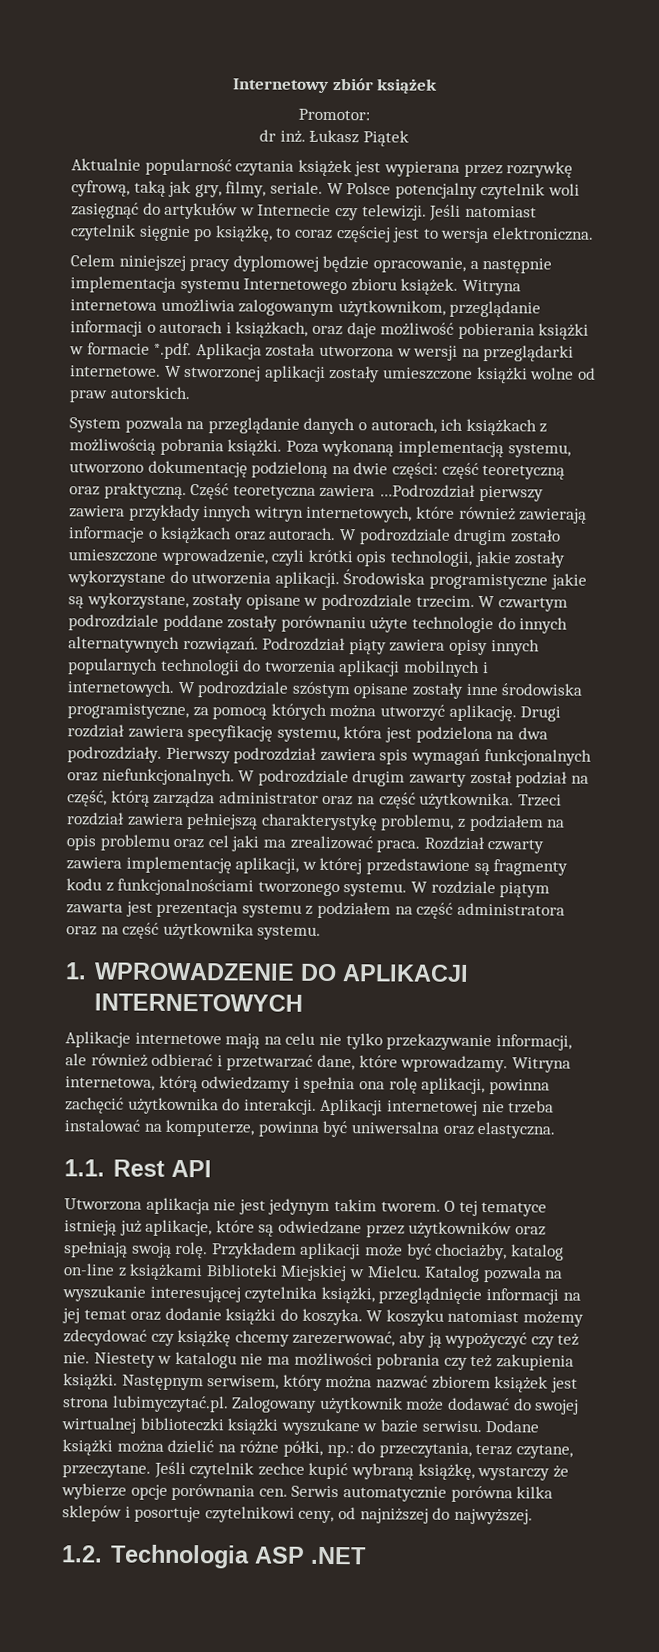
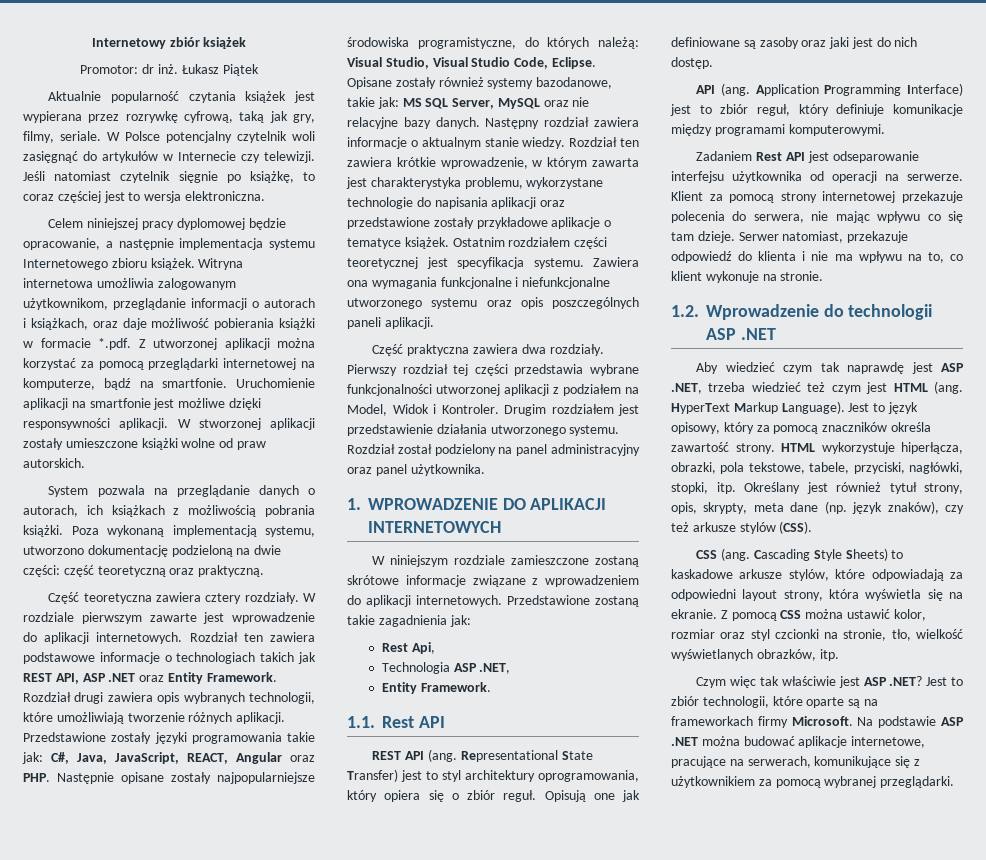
(370, 114) // -> (139, 69) none
[195,343,575,362] [70,365,161,377] Aplikacja została utworzona w wersji na przeglądarki internetowe. -> [138,338,315,350] [23,358,316,370] [23,378,315,390] [23,398,261,410] [23,418,169,430] Z utworzonej aplikacji można korzystać za pomocą przeglądarki internetowej na komputerze, bądź na smartfonie. Uruchomienie aplikacji na smartfonie jest możliwe dzięki responsywności aplikacji.
(187, 491) none -> (265, 571) //
[378,484,544,502] [69,504,588,524] [68,526,561,546] [68,548,566,568] [67,569,587,590] [68,592,568,612] [68,614,569,634] [68,636,540,656] [68,658,489,678] [67,680,583,699] [67,703,562,722] [67,724,548,744] [67,746,592,766] [67,768,589,788] [67,790,562,810] [66,812,566,832] [66,834,545,854] [66,856,569,876] [66,878,551,898] [66,901,565,919] [66,922,322,940] …Podrozdział pierwszy zawiera przykłady innych witryn internetowych, które również zawierają informacje o książkach oraz autorach. W podrozdziale drugim zostało umieszczone wprowadzenie, czyli krótki opis technologii, jakie zostały wykorzystane do utworzenia aplikacji. Środowiska programistyczne jakie są wykorzystane, zostały opisane w podrozdziale trzecim. W czwartym podrozdziale poddane zostały porównaniu użyte technologie do innych alternatywnych rozwiązań. Podrozdział piąty zawiera opisy innych popularnych technologii do tworzenia aplikacji mobilnych i internetowych. W podrozdziale szóstym opisane zostały inne środowiska programistyczne, za pomocą których można utworzyć aplikację. Drugi rozdział zawiera specyfikację systemu, która jest podzielona na dwa podrozdziały. Pierwszy podrozdział zawiera spis wymagań funkcjonalnych oraz niefunkcjonalnych. W podrozdziale drugim zawarty został podział na część, którą zarządza administrator oraz na część użytkownika. Trzeci rozdział zawiera pełniejszą charakterystykę problemu, z podziałem na opis problemu oraz cel jaki ma zrealizować praca. Rozdział czwarty zawiera implementację aplikacji, w której przedstawione są fragmenty kodu z funkcjonalnościami tworzonego systemu. W rozdziale piątym zawarta jest prezentacja systemu z podziałem na część administratora oraz na część użytkownika systemu. -> [205,592,317,604] [23,612,315,624] [23,632,316,644] [23,652,317,664] [23,672,277,684] [23,692,315,704] [23,712,286,724] [23,732,315,744] [22,752,315,764] [23,772,315,784] [347,37,639,49] [347,57,596,69] [347,77,613,89] [347,97,590,109] [347,117,639,129] [347,137,639,149] [347,157,639,169] [346,177,604,189] [347,197,566,209] [347,217,612,229] [347,237,608,249] [347,257,639,269] [347,277,611,289] [347,297,639,309] [347,317,434,329] [372,344,604,356] [347,364,639,376] [347,384,639,396] [347,404,639,416] [347,424,620,436] [347,444,640,456] [347,464,485,476] cztery rozdziały. W rozdziale pierwszym zawarte jest wprowadzenie do aplikacji internetowych. Rozdział ten zawiera podstawowe informacje o technologiach takich jak REST API, ASP .NET oraz Entity Framework. Rozdział drugi zawiera opis wybranych technologii, które umożliwiają tworzenie różnych aplikacji. Przedstawione zostały języki programowania takie jak: C#, Java, JavaScript, REACT, Angular oraz PHP. Następnie opisane zostały najpopularniejsze środowiska programistyczne, do których należą: Visual Studio, Visual Studio Code, Eclipse. Opisane zostały również systemy bazodanowe, takie jak: MS SQL Server, MySQL oraz nie relacyjne bazy danych. Następny rozdział zawiera informacje o aktualnym stanie wiedzy. Rozdział ten zawiera krótkie wprowadzenie, w którym zawarta jest charakterystyka problemu, wykorzystane technologie do napisania aplikacji oraz przedstawione zostały przykładowe aplikacje o tematyce książek. Ostatnim rozdziałem części teoretycznej jest specyfikacja systemu. Zawiera ona wymagania funkcjonalne i niefunkcjonalne utworzonego systemu oraz opis poszczególnych paneli aplikacji. // Część praktyczna zawiera dwa rozdziały. Pierwszy rozdział tej części przedstawia wybrane funkcjonalności utworzonej aplikacji z podziałem na Model, Widok i Kontroler. Drugim rozdziałem jest przedstawienie działania utworzonego systemu. Rozdział został podzielony na panel administracyjny oraz panel użytkownika.
[65,1031,572,1051] [65,1053,571,1073] [65,1075,550,1095] [65,1097,555,1117] [64,1119,556,1139] [64,1159,212,1178] [64,1197,548,1217] [64,1219,546,1239] [64,1241,564,1261] [63,1263,563,1283] [62,1285,581,1305] [62,1307,584,1327] [63,1329,580,1349] [63,1351,574,1371] [63,1373,578,1393] [63,1395,580,1415] [61,1417,540,1436] [62,1439,573,1459] [62,1461,569,1481] [61,1483,554,1503] [62,1505,533,1525] [61,1544,367,1569] Aplikacje internetowe mają na celu nie tylko przekazywanie informacji, ale również odbierać i przetwarzać dane, które wprowadzamy. Witryna internetowa, którą odwiedzamy i spełnia ona rolę aplikacji, powinna zachęcić użytkownika do interakcji. Aplikacji internetowej nie trzeba instalować na komputerze, powinna być uniwersalna oraz elastyczna. // 1.1. Rest API // Utworzona aplikacja nie jest jedynym takim tworem. O tej tematyce istnieją już aplikacje, które są odwiedzane przez użytkowników oraz spełniają swoją rolę. Przykładem aplikacji może być chociażby, katalog on-line z książkami Biblioteki Miejskiej w Mielcu. Katalog pozwala na wyszukanie interesującej czytelnika książki, przeglądnięcie informacji na jej temat oraz dodanie książki do koszyka. W koszyku natomiast możemy zdecydować czy książkę chcemy zarezerwować, aby ją wypożyczyć czy też nie. Niestety w katalogu nie ma możliwości pobrania czy też zakupienia książki. Następnym serwisem, który można nazwać zbiorem książek jest strona lubimyczytać.pl. Zalogowany użytkownik może dodawać do swojej wirtualnej biblioteczki książki wyszukane w bazie serwisu. Dodane książki można dzielić na różne półki, np.: do przeczytania, teraz czytane, przeczytane. Jeśli czytelnik zechce kupić wybraną książkę, wystarczy że wybierze opcje porównania cen. Serwis automatycznie porówna kilka sklepów i posortuje czytelnikowi ceny, od najniższej do najwyższej. // 1.2. Technologia ASP .NET -> [372,555,639,567] [347,575,639,587] [347,595,639,607] [347,615,471,627] [381,642,435,654] [381,662,511,674] [381,682,491,694] [347,716,445,728] [372,749,593,762] [347,769,639,782] [347,790,640,802] [671,37,918,49] [671,57,713,69] [696,83,963,96] [670,104,963,116] [671,124,885,136] [696,151,919,163] [671,171,963,183] [671,191,963,203] [671,211,963,223] [671,231,909,243] [671,251,963,263] [671,271,824,283] [671,304,933,320] [706,328,776,340] [696,362,964,374] [671,381,963,394] [671,401,918,414] [671,422,931,434] [671,442,963,454] [671,462,963,474] [671,482,963,494] [671,501,964,514] [671,521,813,534] [696,548,904,561] [671,569,963,581] [671,589,963,601] [671,609,926,621] [671,629,963,641] [671,649,839,661] [696,676,963,688] [671,696,878,708] [671,716,964,728] [671,736,926,748] [671,756,920,768] [671,776,955,788] W niniejszym rozdziale zamieszczone zostaną skrótowe informacje związane z wprowadzeniem do aplikacji internetowych. Przedstawione zostaną takie zagadnienia jak: // Rest Api, // Technologia ASP .NET, // Entity Framework. // 1.1. Rest API // REST API (ang. Representational State Transfer) jest to styl architektury oprogramowania, który opiera się o zbiór reguł. Opisują one jak definiowane są zasoby oraz jaki jest do nich dostęp. // API (ang. Application Programming Interface) jest to zbiór reguł, który definiuje komunikacje między programami komputerowymi. // Zadaniem Rest API jest odseparowanie interfejsu użytkownika od operacji na serwerze. Klient za pomocą strony internetowej przekazuje polecenia do serwera, nie mając wpływu co się tam dzieje. Serwer natomiast, przekazuje odpowiedź do klienta i nie ma wpływu na to, co klient wykonuje na stronie. // 1.2. Wprowadzenie do technologii ASP .NET // Aby wiedzieć czym tak naprawdę jest ASP .NET, trzeba wiedzieć też czym jest HTML (ang. HyperText Markup Language). Jest to język opisowy, który za pomocą znaczników określa zawartość strony. HTML wykorzystuje hiperłącza, obrazki, pola tekstowe, tabele, przyciski, nagłówki, stopki, itp. Określany jest również tytuł strony, opis, skrypty, meta dane (np. język znaków), czy też arkusze stylów (CSS). // CSS (ang. Cascading Style Sheets) to kaskadowe arkusze stylów, które odpowiadają za odpowiedni layout strony, która wyświetla się na ekranie. Z pomocą CSS można ustawić kolor, rozmiar oraz styl czcionki na stronie, tło, wielkość wyświetlanych obrazków, itp. // Czym więc tak właściwie jest ASP .NET? Jest to zbiór technologii, które oparte są na frameworkach firmy Microsoft. Na podstawie ASP .NET można budować aplikacje internetowe, pracujące na serwerach, komunikujące się z użytkownikiem za pomocą wybranej przeglądarki.

